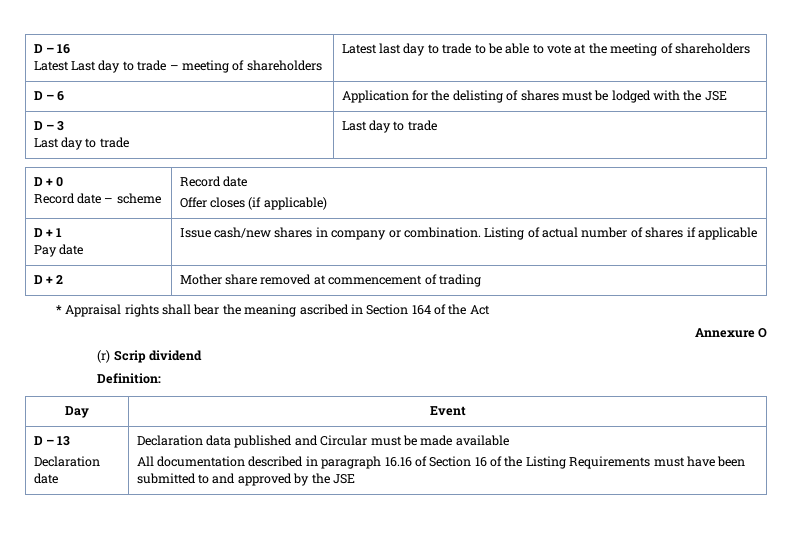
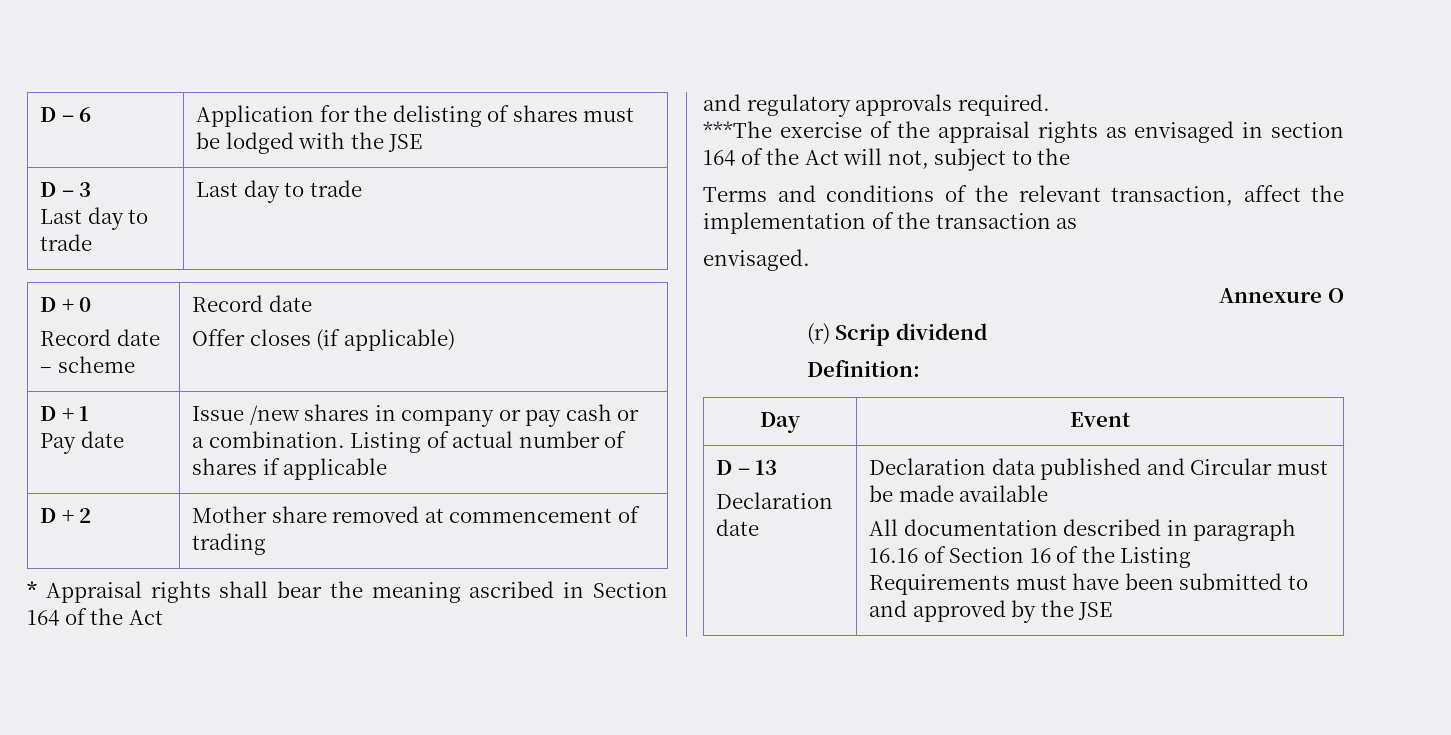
[33,44,71,54] [33,60,322,73] [341,43,750,56] [33,91,55,100] D – 16 // Latest Last day to trade – meeting of shareholders | Latest last day to trade to be able to vote at the meeting of shareholders // D – -> [40,107,74,122] D –
[214,227,272,238] cash/new -> [249,405,300,425] /new
(401, 234) none -> [525,404,640,427] [192,437,205,448] pay cash or a
(490, 310) none -> [703,94,1050,117] [703,121,1344,143] [703,148,1071,171] [703,185,1344,206] [703,212,1078,234] [703,249,810,271] // and regulatory approvals required. // ***The exercise of the appraisal rights as envisaged in section 164 of the Act will not, subject to the // Terms and conditions of the relevant transaction, affect the implementation of the transaction as // envisaged.

